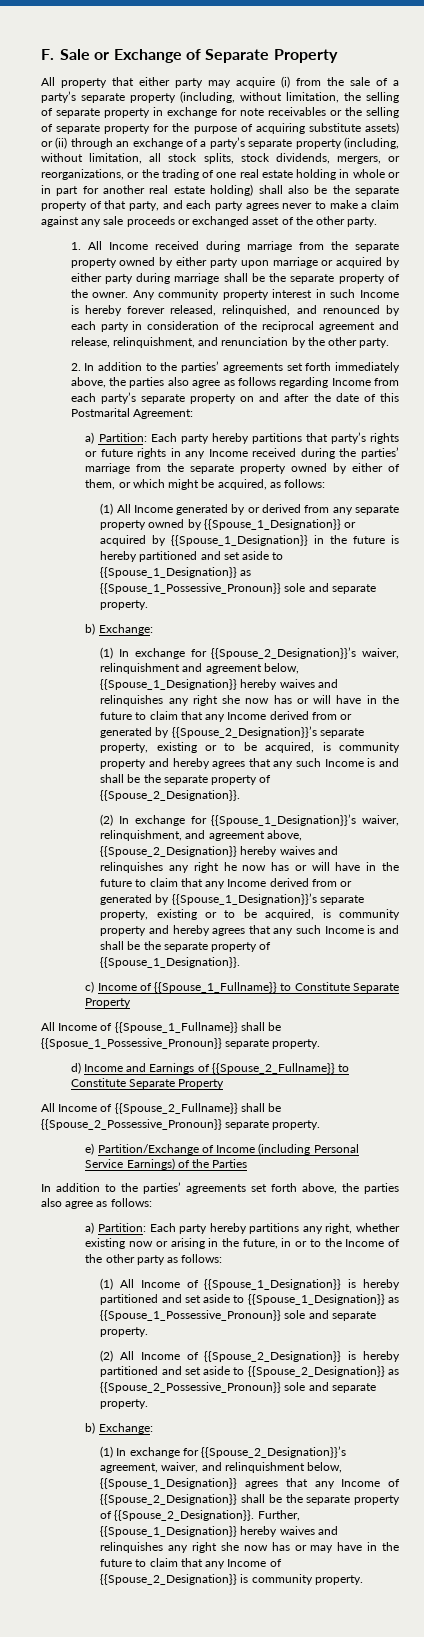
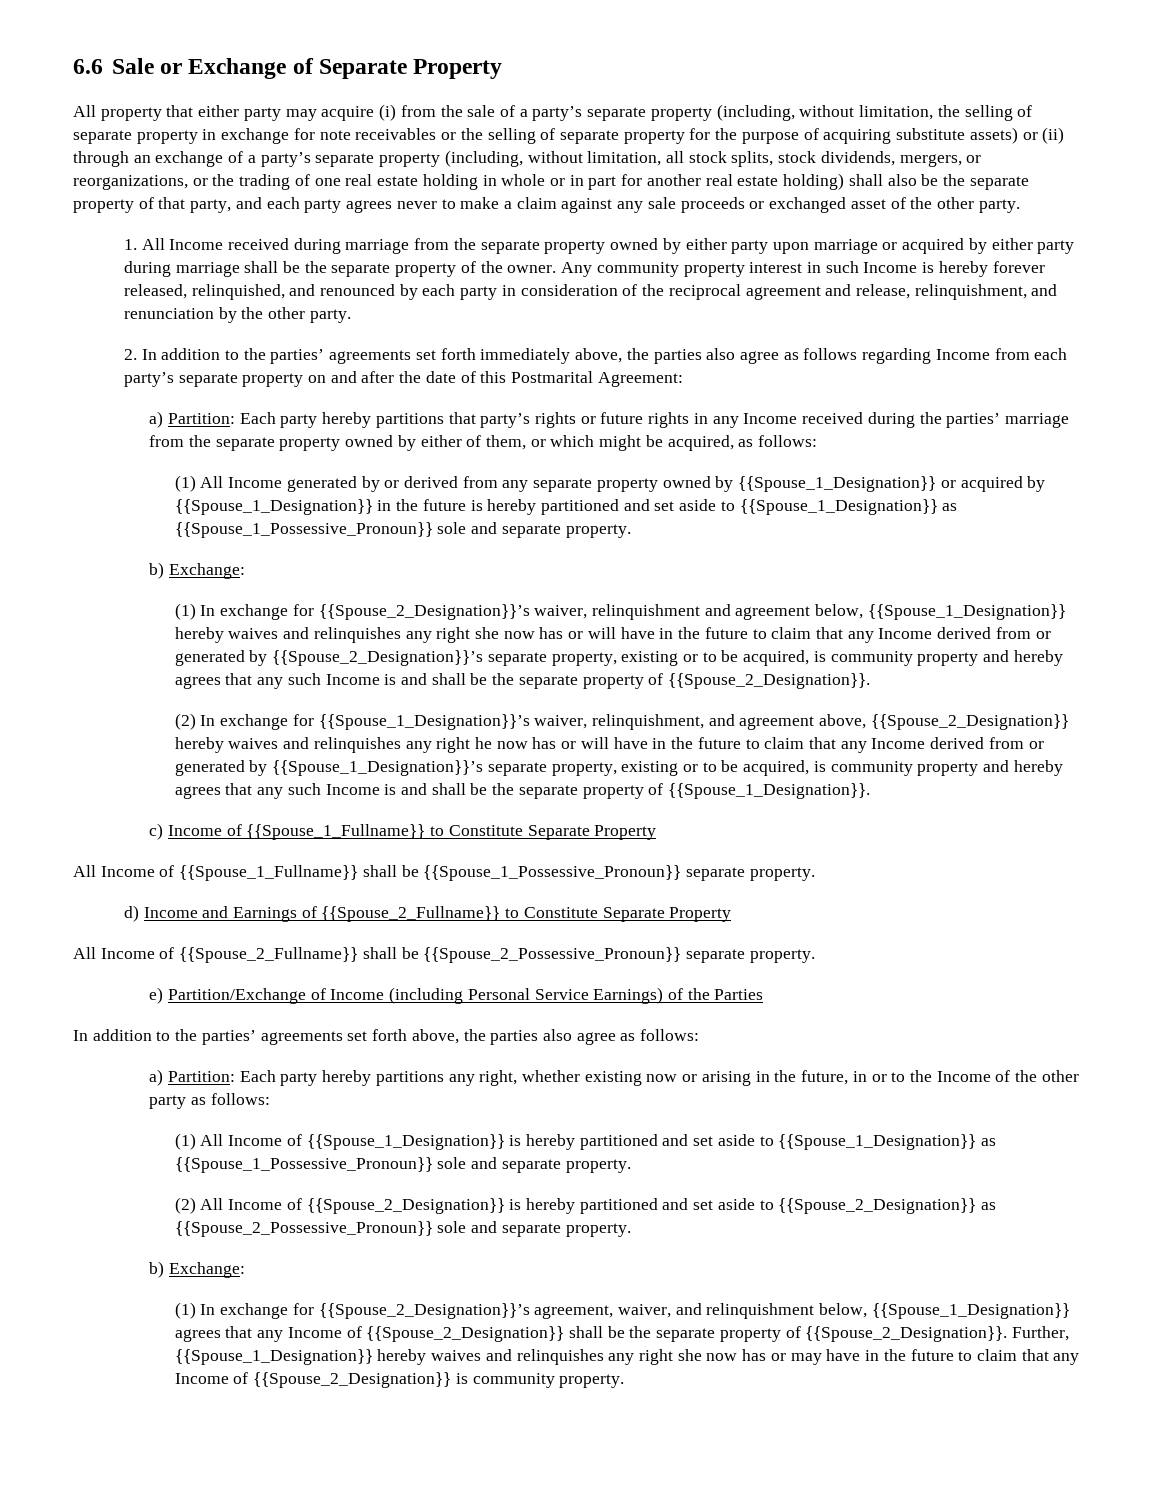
[41,49,54,60] F. -> [73,59,103,74] 6.6
[41,1038,222,1049] {{Sposue_1_Possessive_Pronoun}} -> [423,865,682,881] {{Spouse_1_Possessive_Pronoun}}

